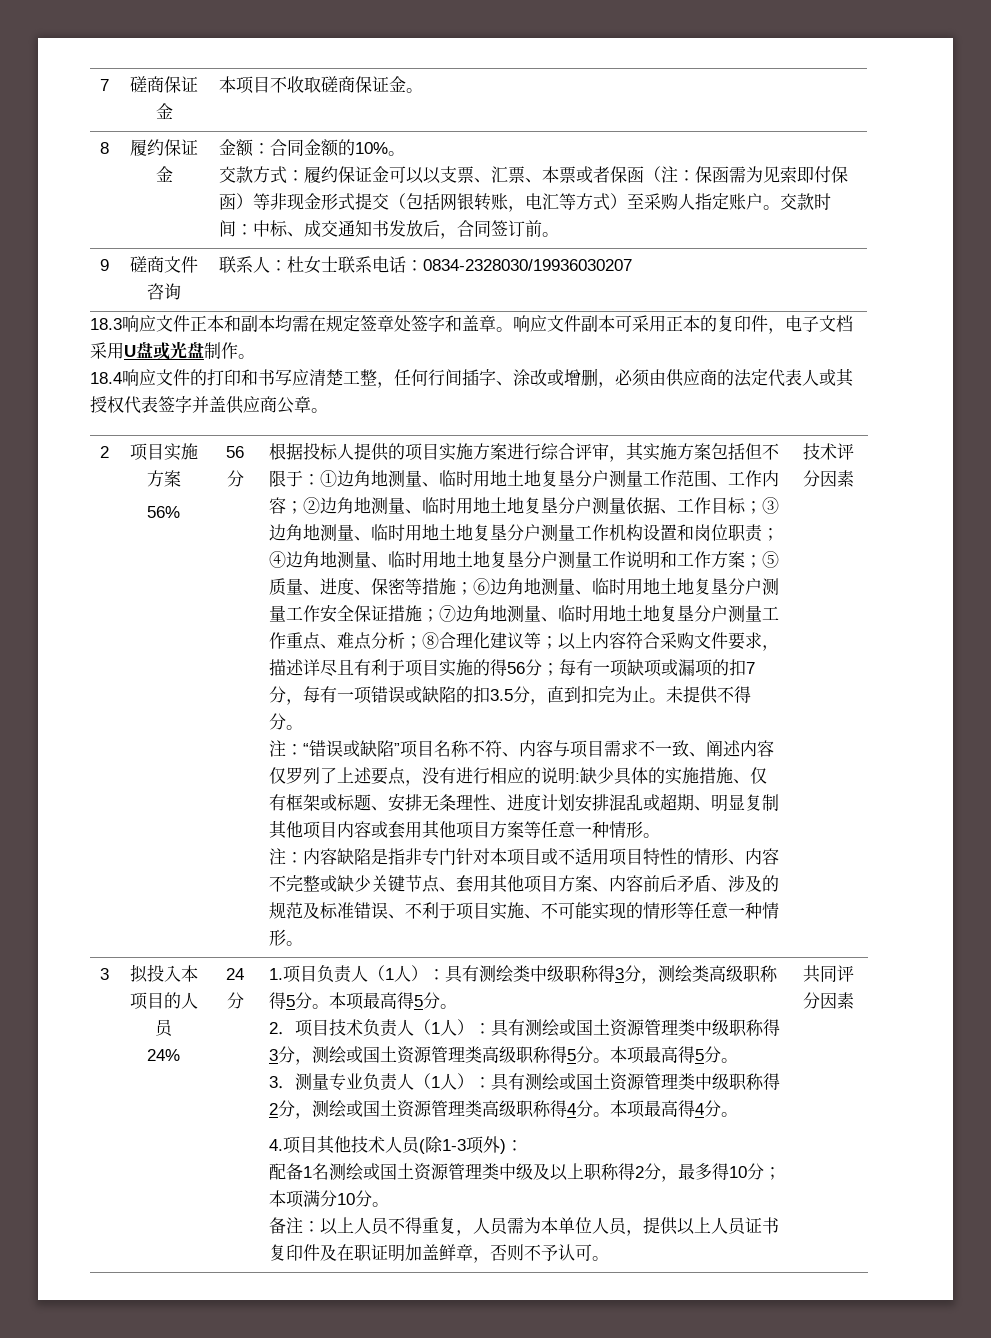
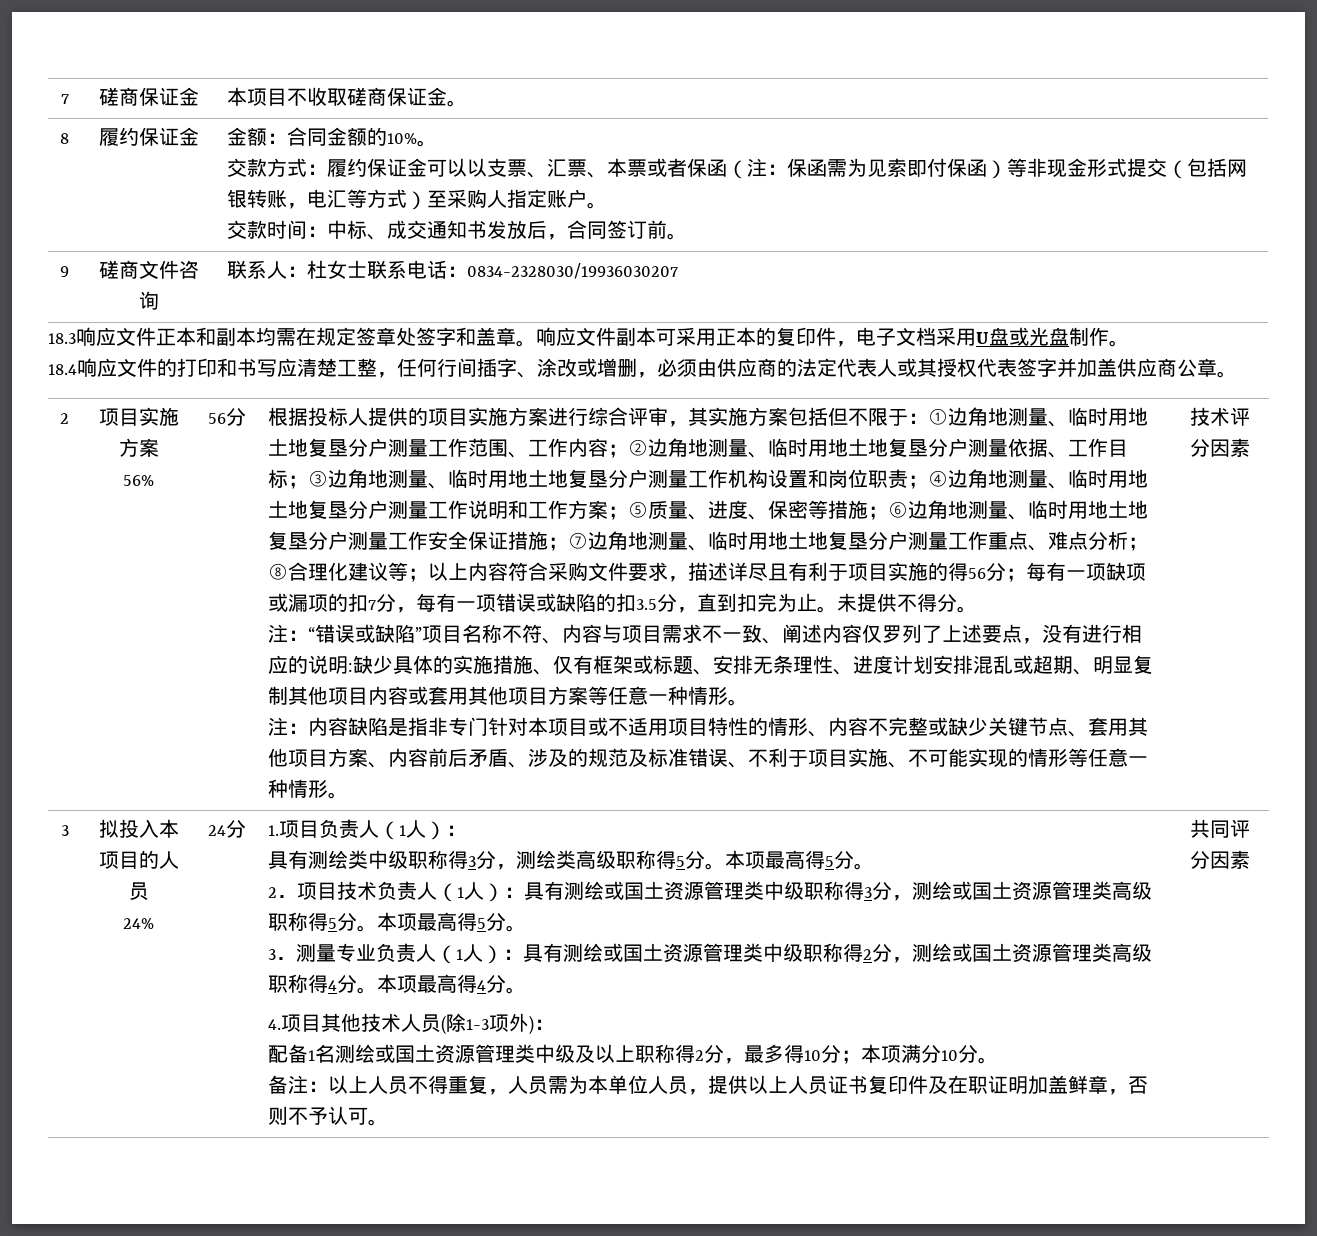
(780, 207) none -> (608, 205) //
(209, 404) none -> [1077,358,1097,378] 加
(445, 974) none -> (467, 830) //

